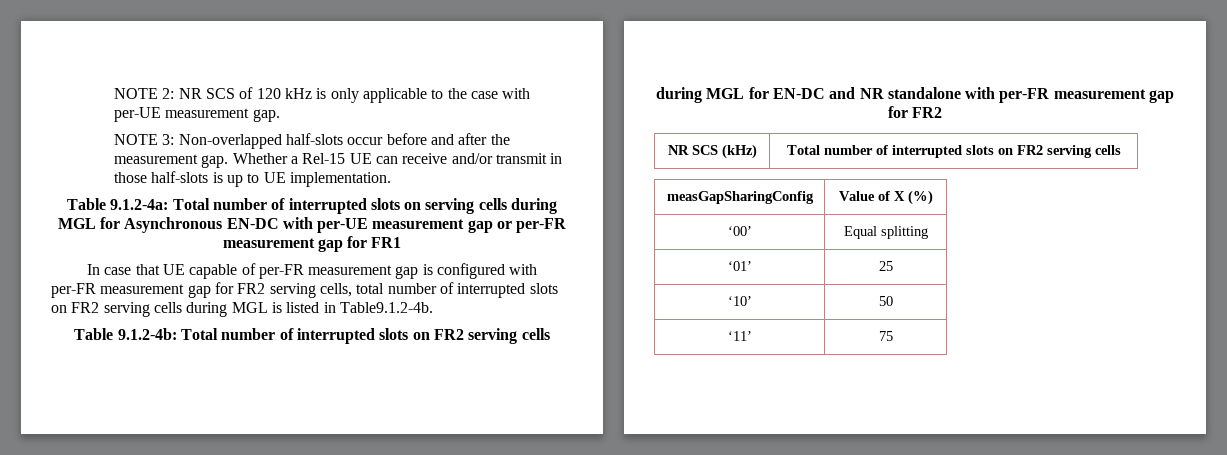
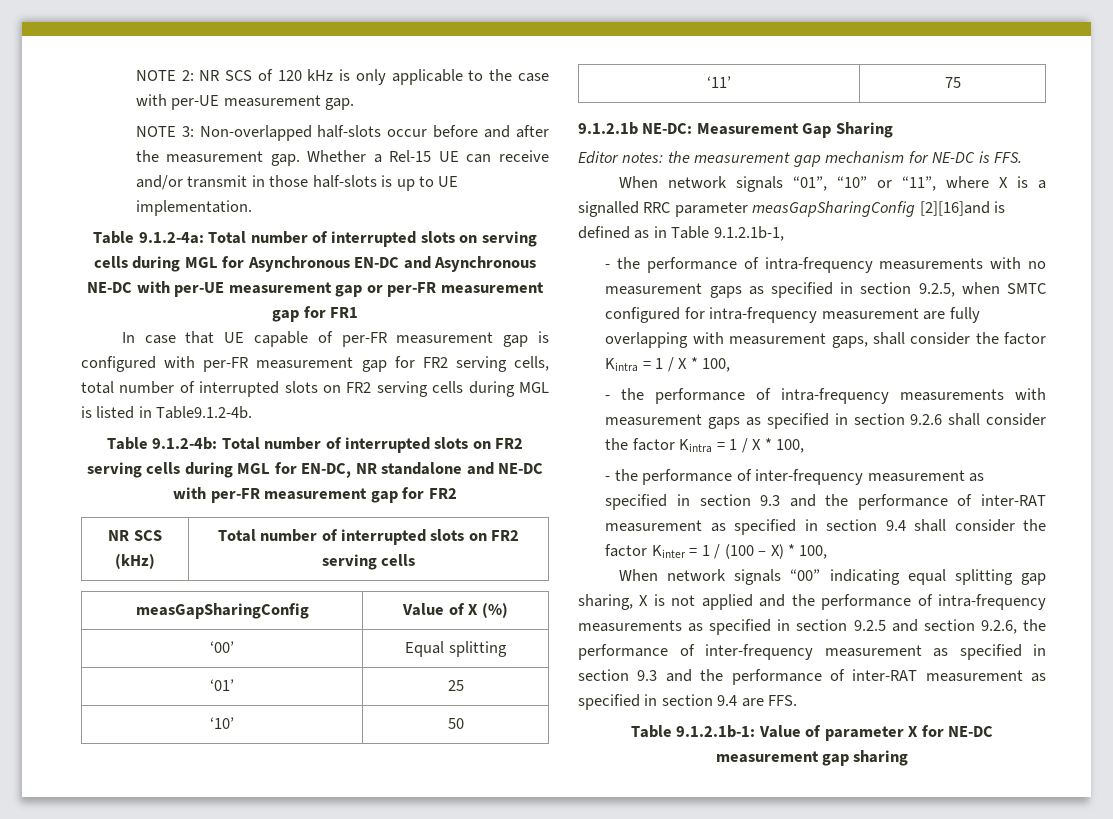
(279, 223) none -> [403,256,537,272] [87,282,133,293] and Asynchronous NE-DC
[772,87,961,99] EN-DC and NR standalone -> [301,462,544,478] EN-DC, NR standalone and NE-DC
(893, 336) none -> [578,122,893,138] [578,151,1023,167] [618,176,1046,192] [578,201,1006,217] [578,226,784,241] [605,257,1046,273] [605,282,1046,298] [605,307,980,323] [605,332,1046,348] [605,357,731,372] [605,388,1046,404] [605,413,1046,429] [605,438,805,453] [605,469,985,485] [605,494,1046,510] [605,519,1046,535] [605,544,828,559] [618,569,1046,585] [578,594,1046,610] [578,619,1046,635] [578,644,1046,660] [578,669,1046,685] [578,694,798,710] [630,725,994,741] [715,750,909,766] // 9.1.2.1b NE-DC: Measurement Gap Sharing // Editor notes: the measurement gap mechanism for NE-DC is FFS. // When network signals “01”, “10” or “11”, where X is a signalled RRC parameter measGapSharingConfig [2][16]and is defined as in Table 9.1.2.1b-1, // - the performance of intra-frequency measurements with no measurement gaps as specified in section 9.2.5, when SMTC configured for intra-frequency measurement are fully overlapping with measurement gaps, shall consider the factor Kintra = 1 / X * 100, // - the performance of intra-frequency measurements with measurement gaps as specified in section 9.2.6 shall consider the factor Kintra = 1 / X * 100, // - the performance of inter-frequency measurement as specified in section 9.3 and the performance of inter-RAT measurement as specified in section 9.4 shall consider the factor Kinter = 1 / (100 – X) * 100, // When network signals “00” indicating equal splitting gap sharing, X is not applied and the performance of intra-frequency measurements as specified in section 9.2.5 and section 9.2.6, the performance of inter-frequency measurement as specified in section 9.3 and the performance of inter-RAT measurement as specified in section 9.4 are FFS. // Table 9.1.2.1b-1: Value of parameter X for NE-DC measurement gap sharing

